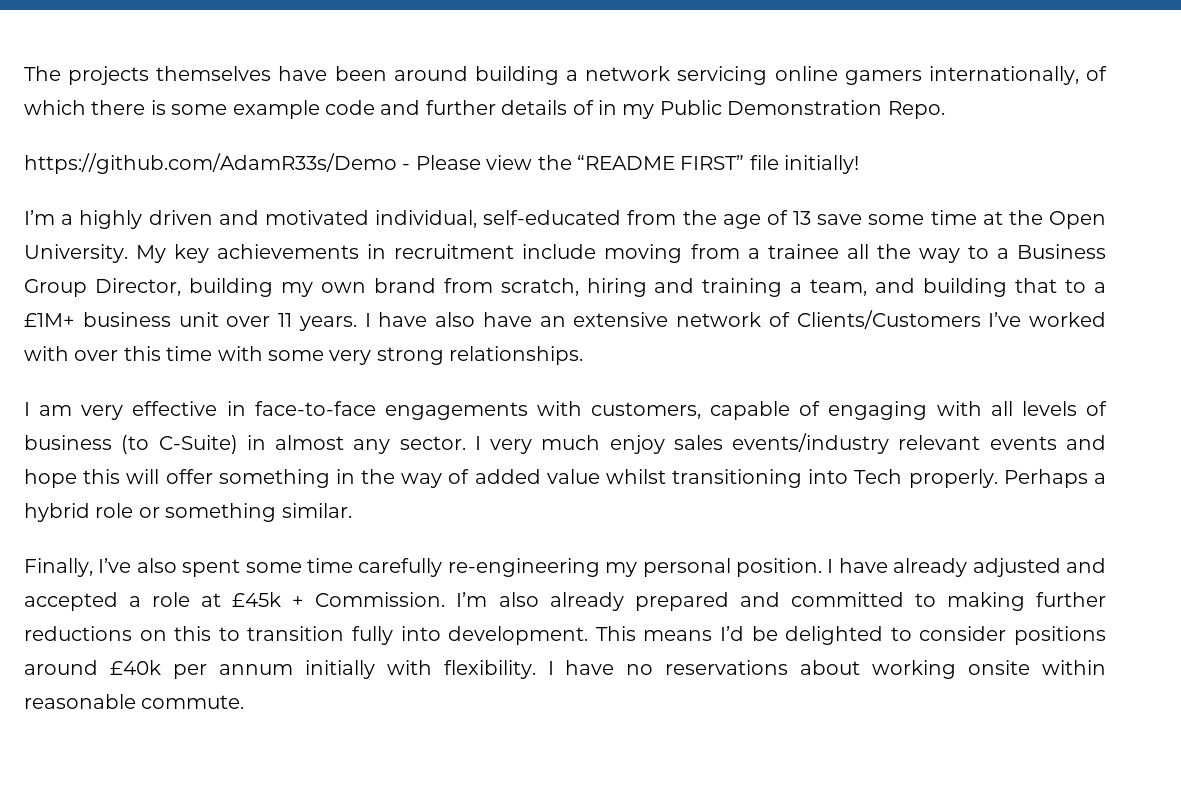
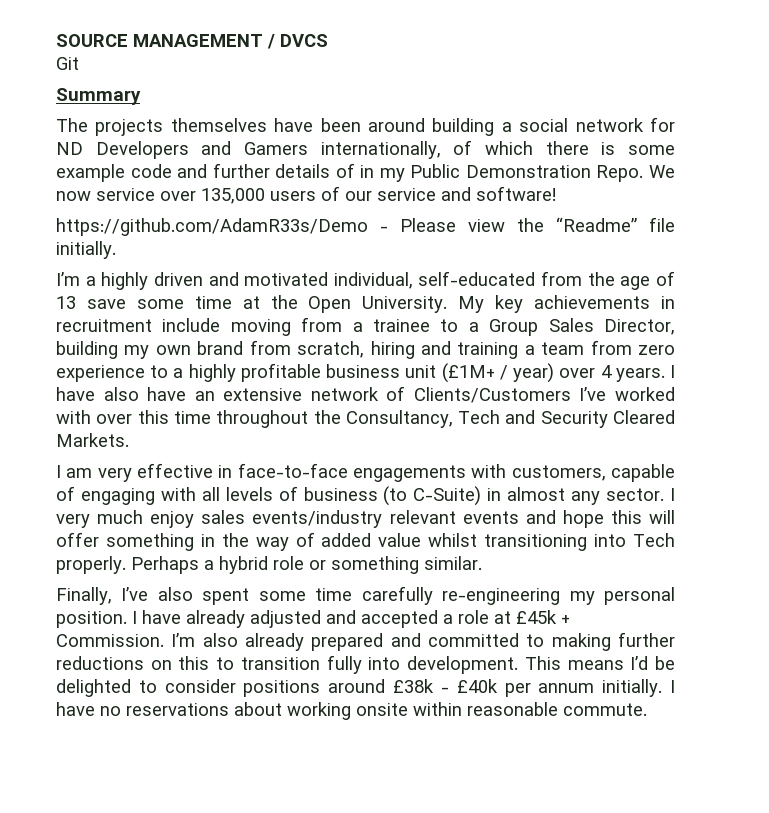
(24, 73) none -> [56,34,328,49] [56,57,79,70] [56,88,141,105] SOURCE MANAGEMENT / DVCS // Git // Summary //
[585,66,922,85] network servicing online gamers -> [519,117,675,132] [56,141,308,159] social network for ND Developers and Gamers
(945, 110) none -> [649,165,675,178] [56,186,556,204] We now service over 135,000 users of our service and software!
[576,155,860,174] “README FIRST” file initially! -> [556,217,675,232] [56,241,116,259] “Readme” file initially.
[846,244,1106,263] [24,279,87,297] all the way to a Business Group -> [440,318,594,336] to a Group Sales
[810,278,1107,297] [24,312,292,327] team, and building that to a £1M+ business unit over 11 -> [541,340,675,355] [56,363,612,383] team from zero experience to a highly profitable business unit (£1M+ / year) over 4
[217,346,584,365] with some very strong relationships. -> [216,410,675,428] [56,433,129,447] throughout the Consultancy, Tech and Security Cleared Markets.
(98, 667) none -> [393,679,449,693] £38k -
[304,660,536,679] initially with flexibility. -> [602,679,663,697] initially.

